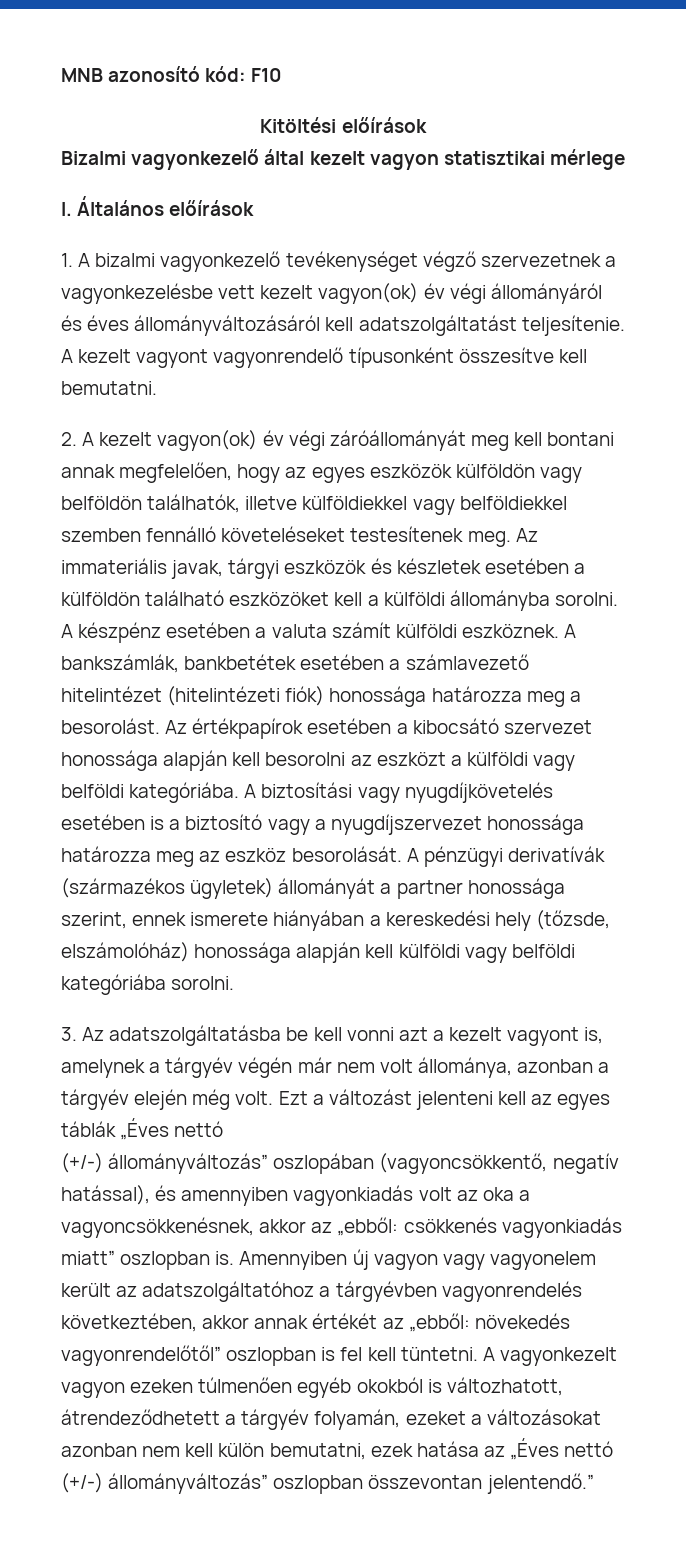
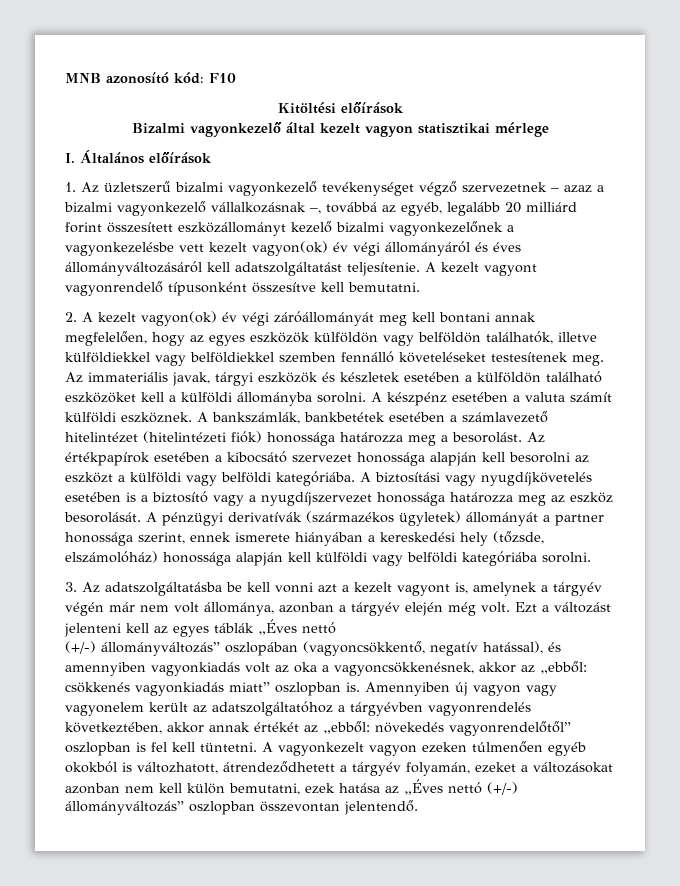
[78,253,91,267] A -> [81,181,171,193] Az üzletszerű
(601, 260) none -> [551,185,604,193] [64,201,577,216] [65,221,503,236] – azaz a bizalmi vagyonkezelő vállalkozásnak –, továbbá az egyéb, legalább 20 milliárd forint összesített eszközállományt kezelő bizalmi vagyonkezelőnek
[486,1473,594,1494] jelentendő.” -> [344,800,418,815] jelentendő.

